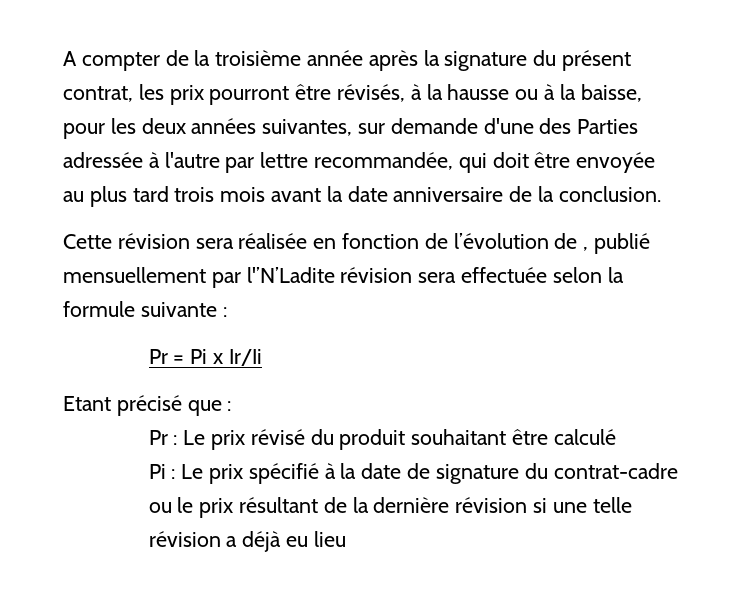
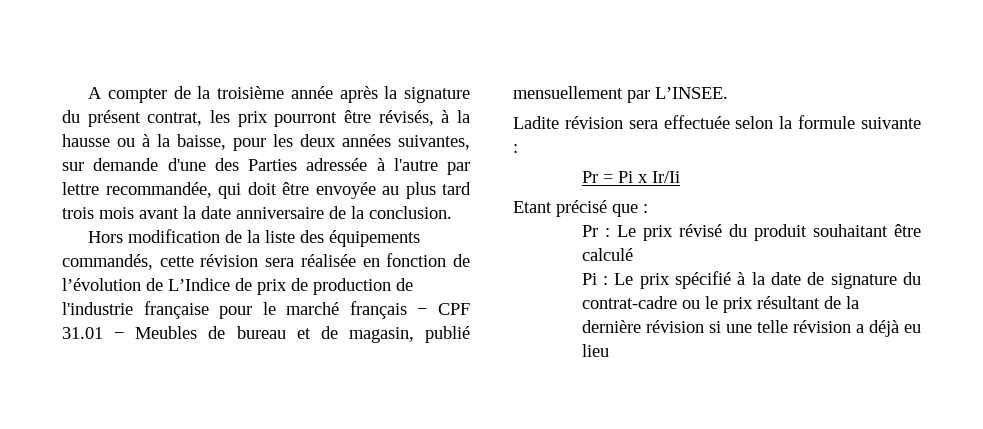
[63,234,112,249] Cette -> [88,229,421,247] [62,254,194,270] Hors modification de la liste des équipements commandés, cette
[583,247,589,251] , -> [168,278,413,295] [62,301,470,319] [62,326,414,343] L’Indice de prix de production de l'industrie française pour le marché français − CPF 31.01 − Meubles de bureau et de magasin,
[246,267,335,283] l'’N’Ladite -> [655,87,728,99] [513,116,559,129] L’INSEE. // Ladite

